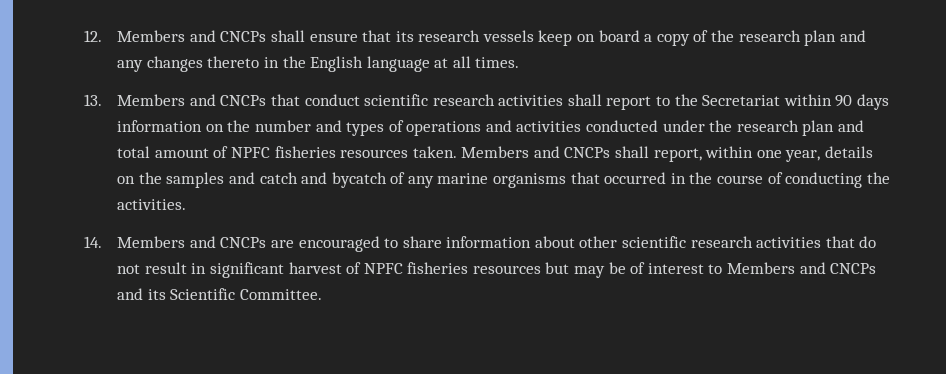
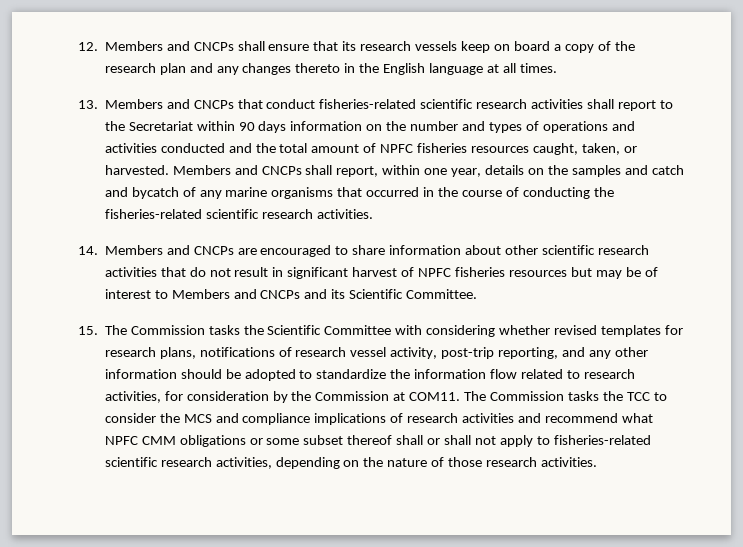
(360, 100) none -> [319,99,417,109] fisheries-related
[662,120,865,136] under the research plan and -> [228,143,276,153] and the
[412,146,457,158] taken. -> [532,143,637,155] [104,165,169,175] caught, taken, or harvested.
(890, 178) none -> [104,209,313,219] fisheries-related scientific research
(322, 294) none -> [77,325,683,337] [104,347,648,359] [104,369,635,381] [104,391,667,403] [104,413,653,425] [104,435,651,447] [104,457,597,469] // 15. The Commission tasks the Scientific Committee with considering whether revised templates for research plans, notifications of research vessel activity, post-trip reporting, and any other information should be adopted to standardize the information flow related to research activities, for consideration by the Commission at COM11. The Commission tasks the TCC to consider the MCS and compliance implications of research activities and recommend what NPFC CMM obligations or some subset thereof shall or shall not apply to fisheries-related scientific research activities, depending on the nature of those research activities.

